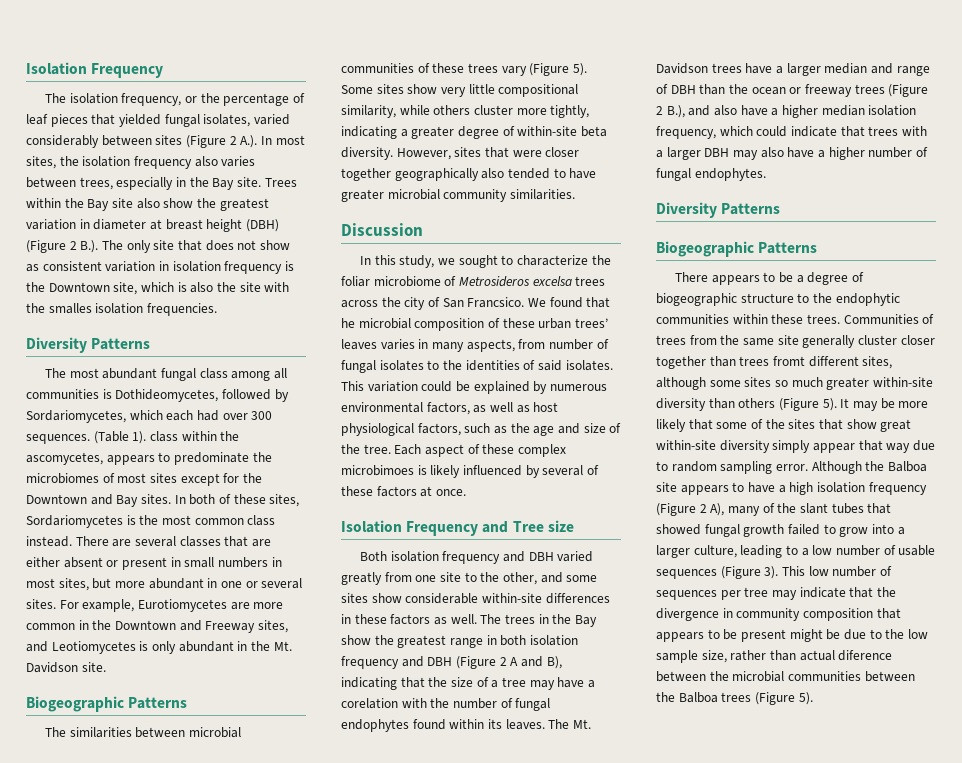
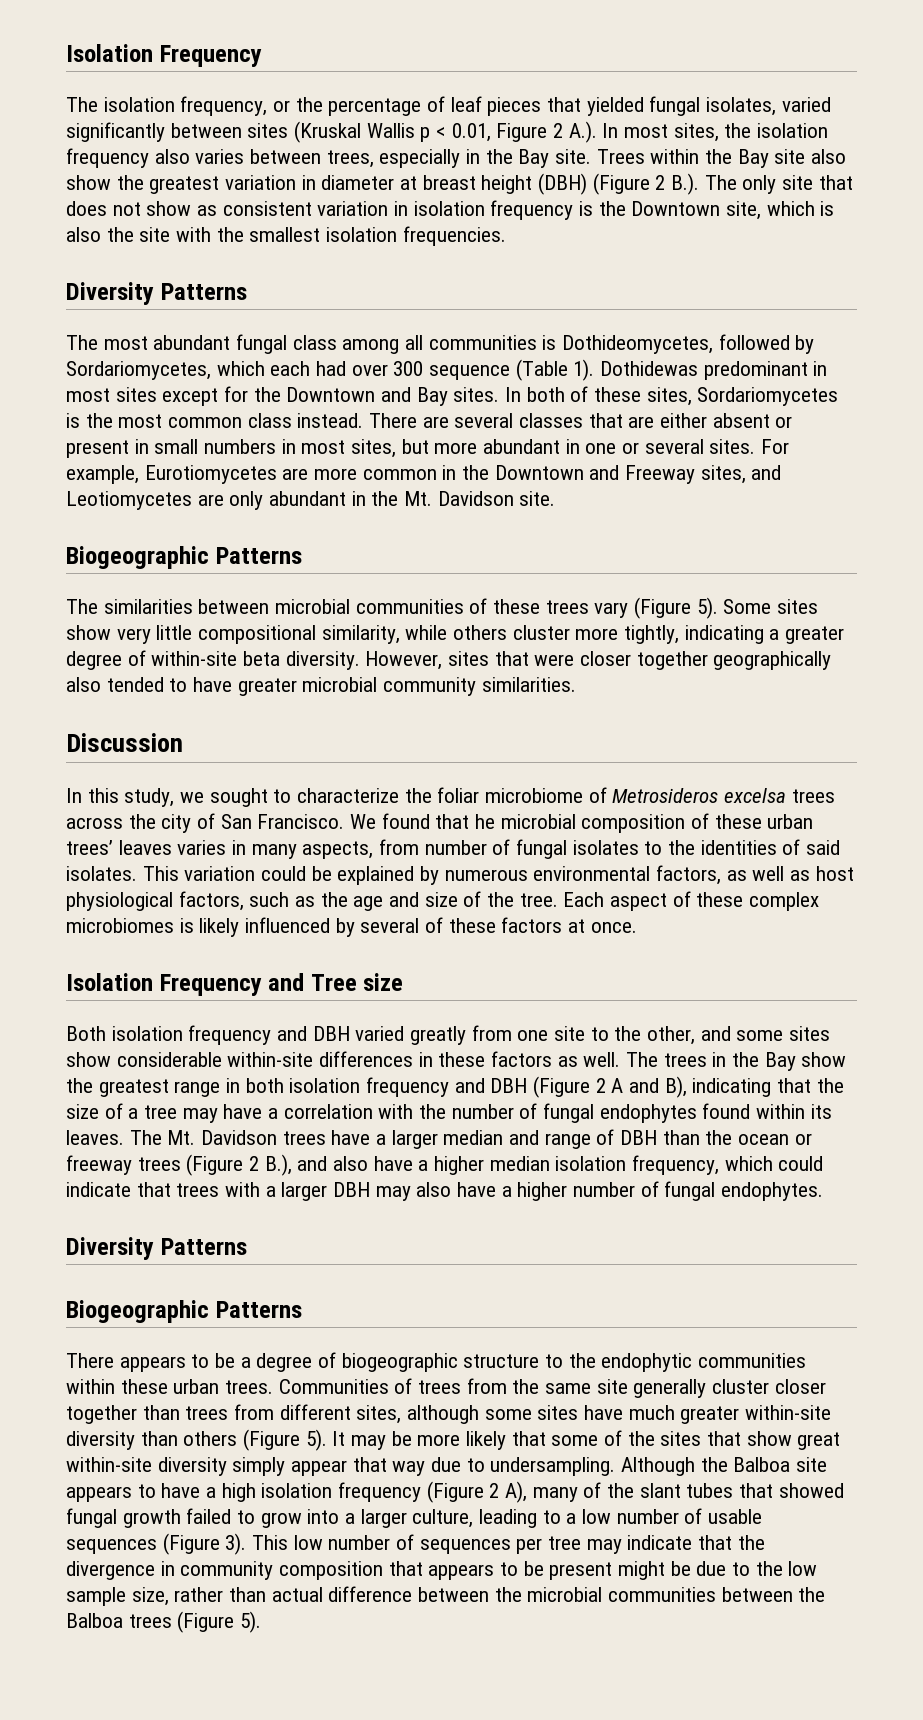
[26,135,99,148] considerably -> [66,122,165,142] significantly
[185,135,226,148] (Figure -> [294,121,548,143] (Kruskal Wallis p < 0.01, Figure
[48,303,92,314] smalles -> [249,227,321,242] smallest
[26,434,90,444] sequences. -> [429,365,511,380] sequence
[149,431,240,442] [26,452,272,465] [26,473,115,484] class within the ascomycetes, appears to predominate the microbiomes of -> [600,361,828,380] Dothidewas predominant in
[139,641,149,651] is -> [197,494,224,506] are
[467,297,525,308] Francsico. -> [257,814,345,829] Francisco.
[341,465,414,476] microbimoes -> [66,918,174,933] microbiomes
[341,698,398,709] corelation -> [283,1104,373,1119] correlation
(804, 319) none -> [173,1379,220,1394] urban
[772,356,805,366] fromt -> [234,1404,275,1420] from
[774,380,788,387] so -> [584,1405,624,1420] have
[671,461,808,474] random sampling error. -> [490,1457,616,1476] undersampling.
[838,650,893,661] diference -> [328,1586,413,1602] difference

